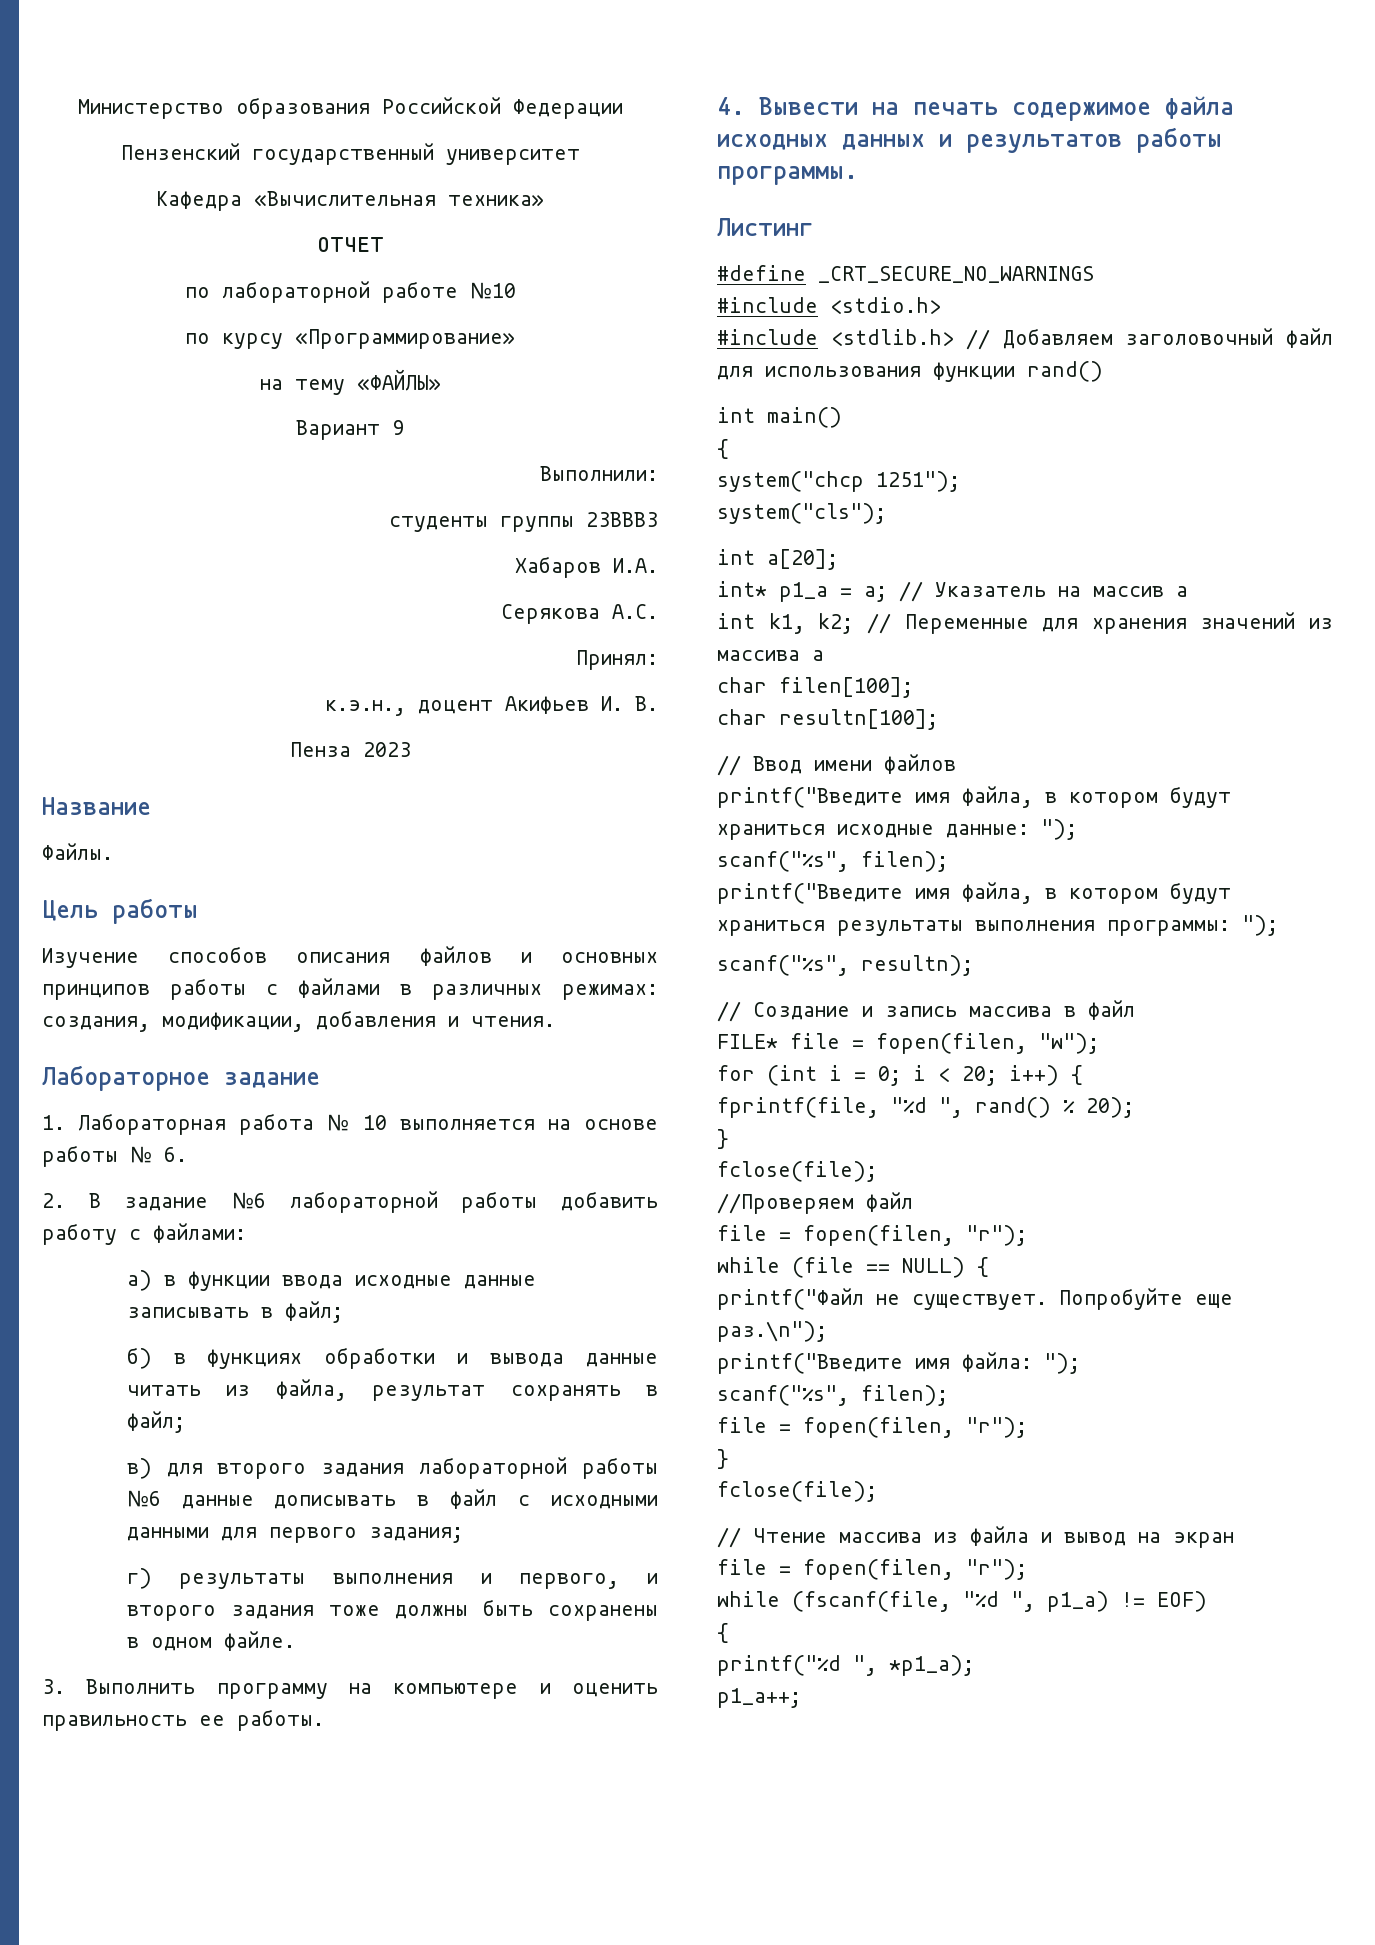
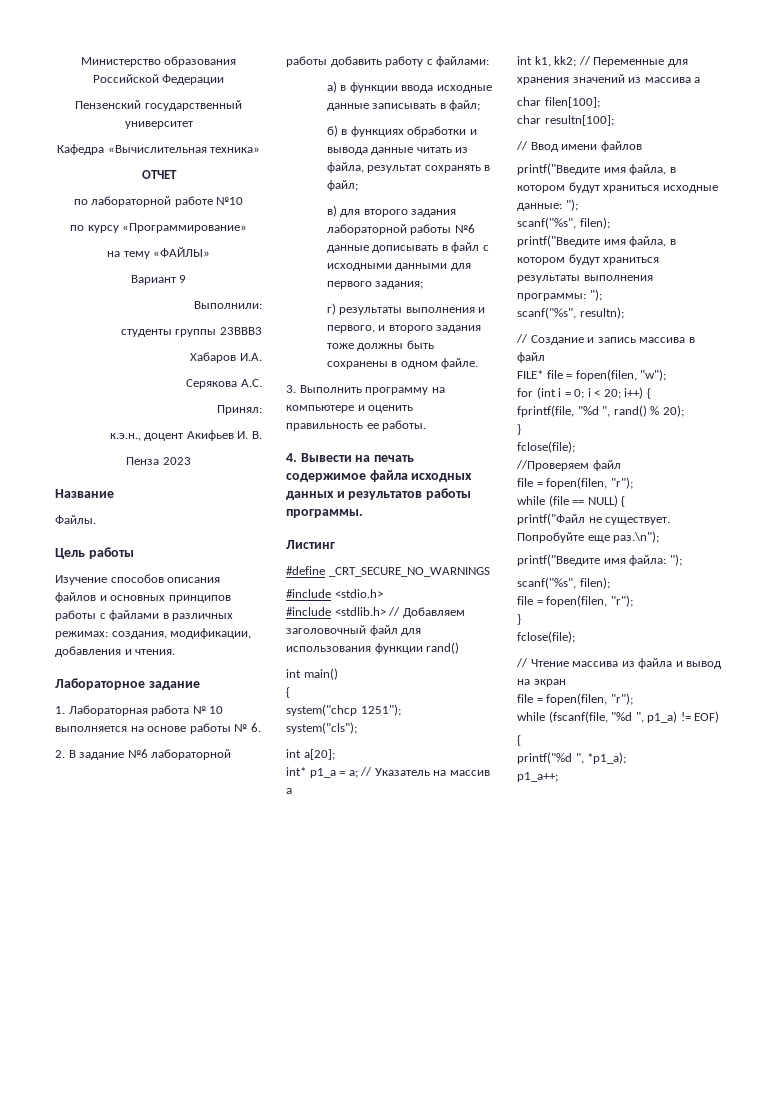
[818,613,854,634] k2; -> [554,56,577,67] kk2;

